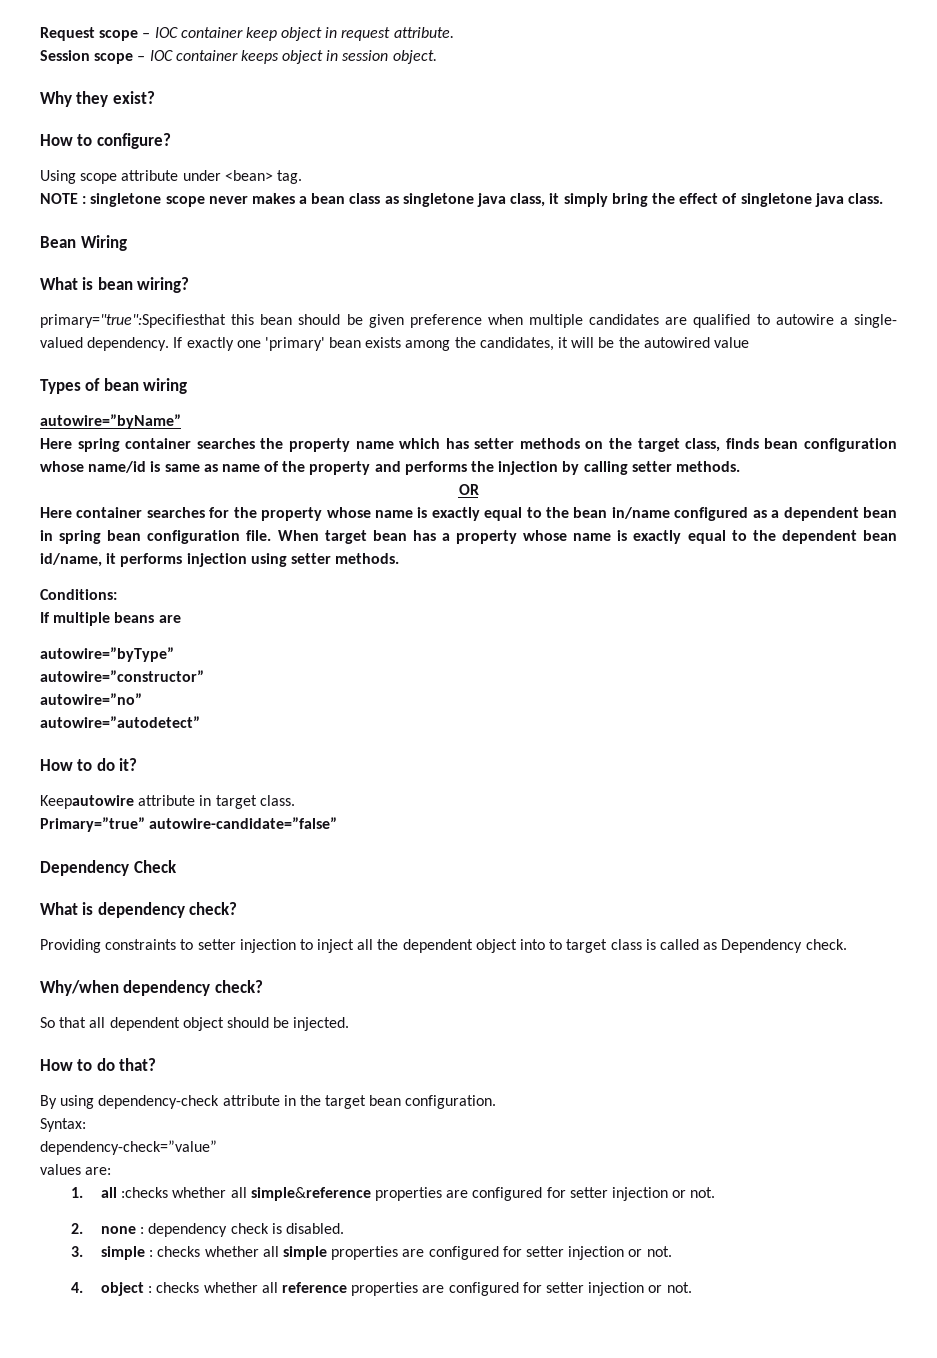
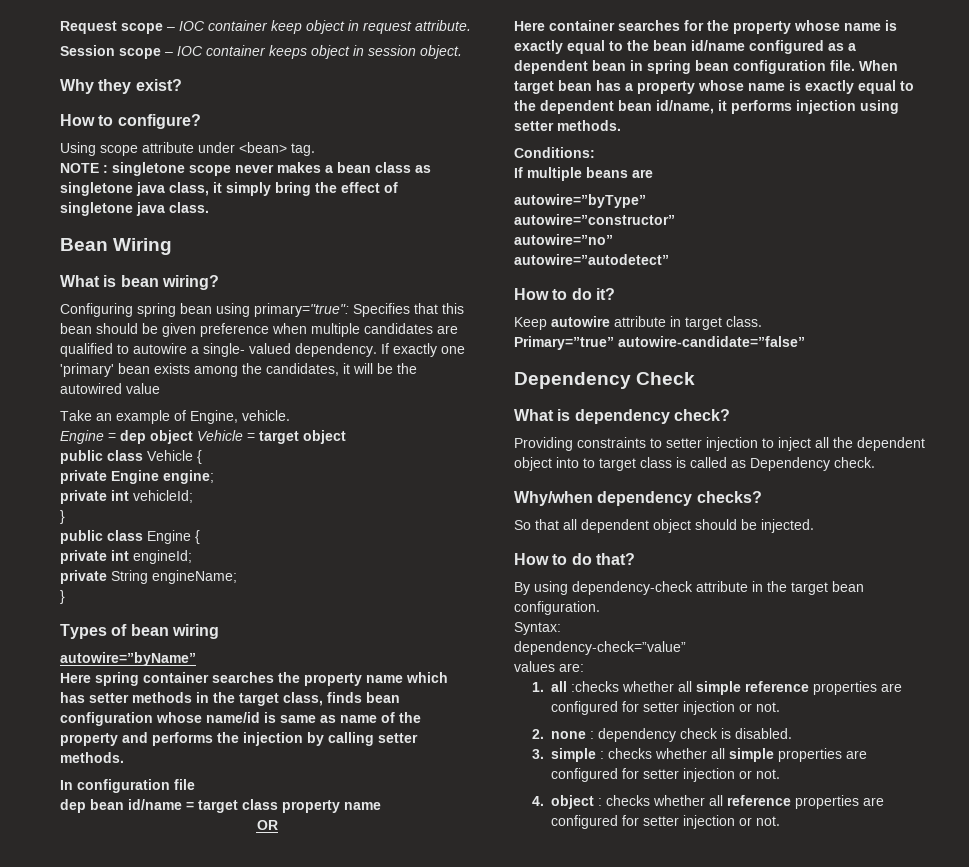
[40,314,226,328] primary="true":Specifiesthat -> [60,303,438,317] Configuring spring bean using primary="true": Specifies that
(749, 342) none -> [60,410,290,424] [60,430,346,444] [60,450,202,464] [60,470,214,484] [60,490,193,504] [60,510,65,524] [60,530,200,544] [60,550,192,564] [60,570,237,584] [60,590,65,604] // Take an example of Engine, vehicle. // Engine = dep object Vehicle = target object // public class Vehicle { // private Engine engine; // private int vehicleId; // } // public class Engine { // private int engineId; // private String engineName; // }
[585,441,604,449] on -> [196,692,209,703] in
(740, 466) none -> [60,779,195,793] [60,799,381,813] // In configuration file // dep bean id/name = target class property name
[611,507,670,519] in/name -> [691,40,745,51] id/name
[40,795,134,809] Keepautowire -> [514,316,610,330] Keep autowire
[214,980,263,993] check? -> [696,491,762,503] checks?
[250,1187,371,1201] simple&reference -> [696,681,810,695] simple reference

